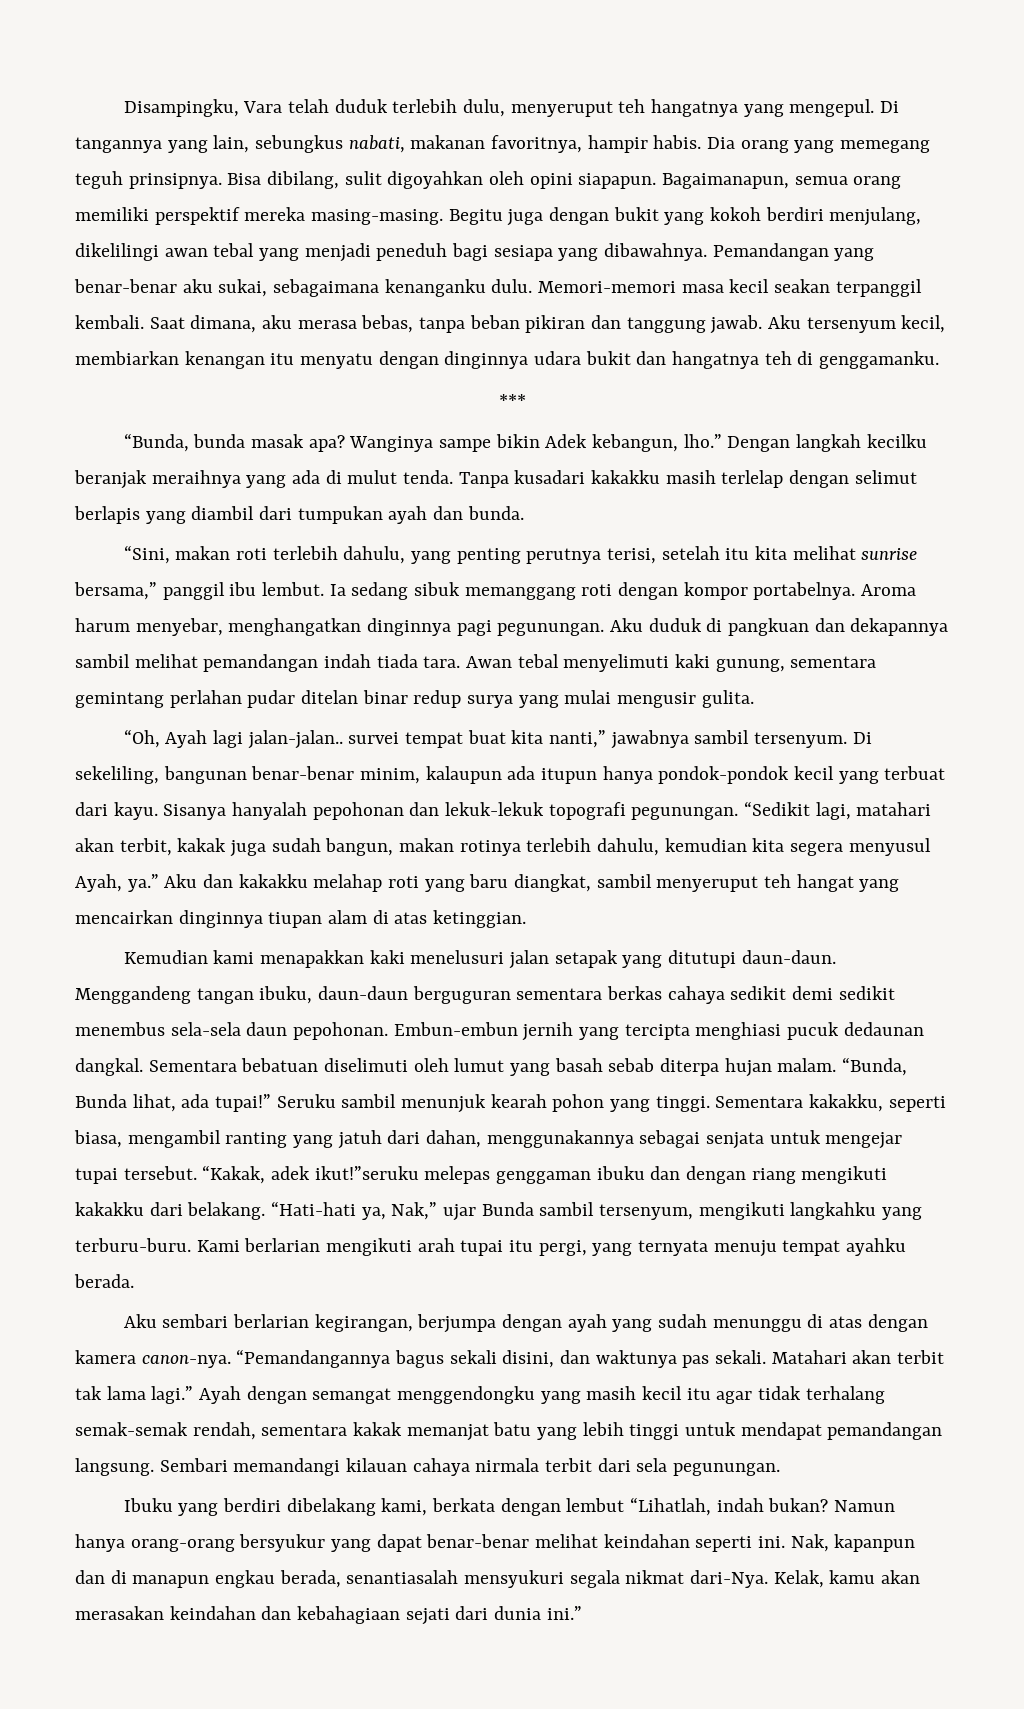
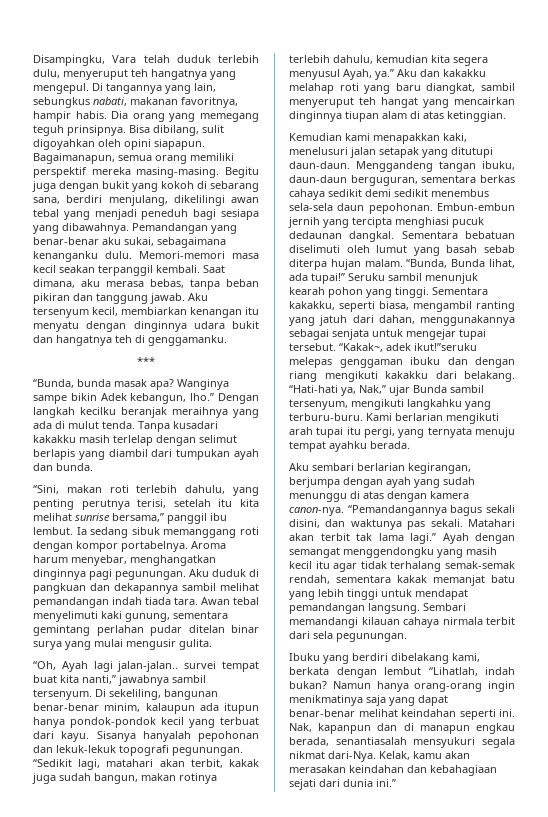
(762, 214) none -> [197,181,259,192] [33,197,60,204] di sebarang sana,
[413,690,462,708] redup -> (259, 629) none
[369,950,405,964] kaki -> [443,133,467,142] kaki,
[412,986,511,1004] berguguran -> [350,175,418,186] berguguran,
[202,1165,266,1184] “Kakak, -> [339,343,383,352] “Kakak~,
[239,1534,326,1552] bersyukur -> [488,681,515,692] [289,695,386,706] ingin menikmatinya saja

